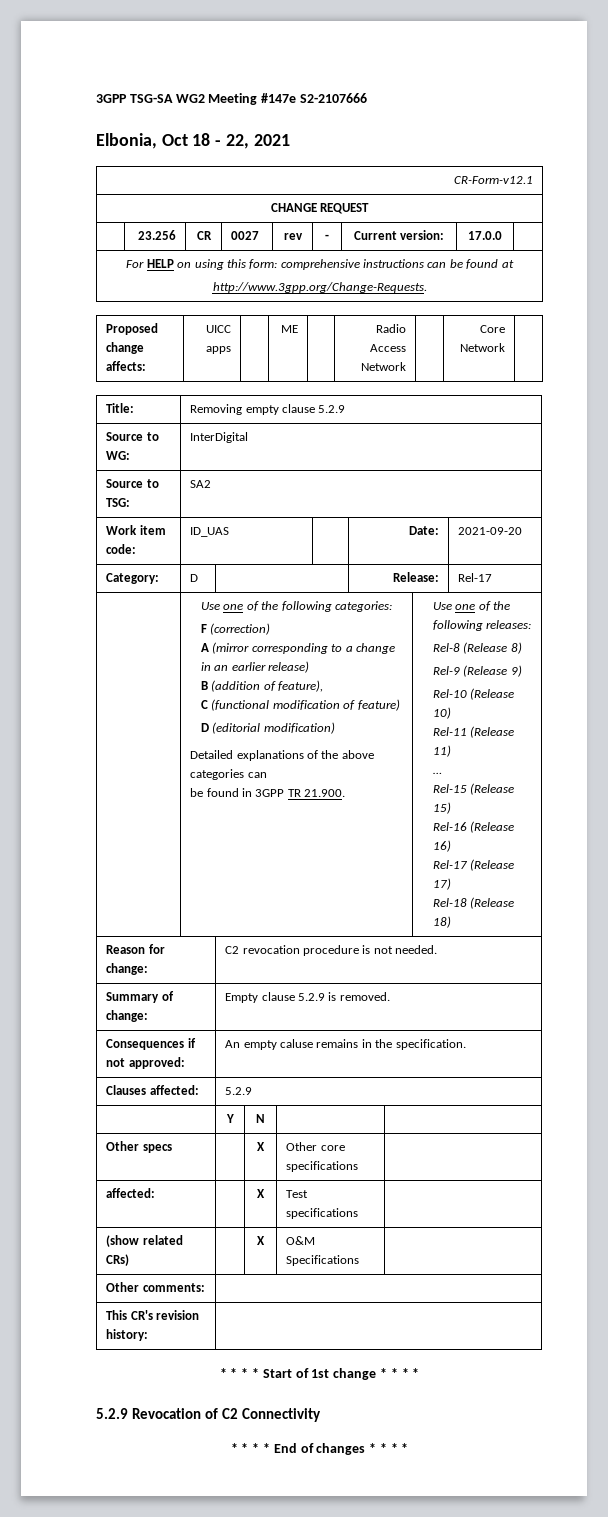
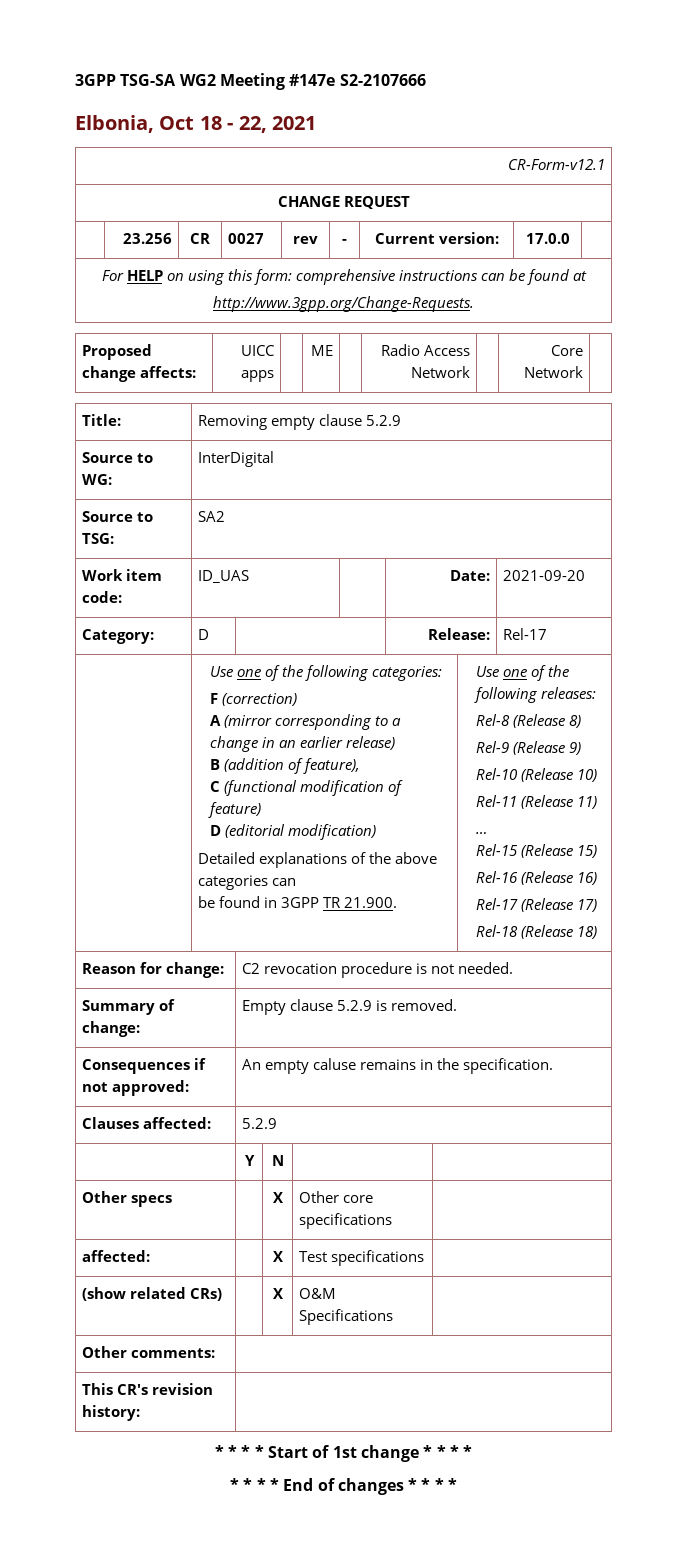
[96,1408,322,1422] // 5.2.9 Revocation of C2 Connectivity -> (473, 1451) none

